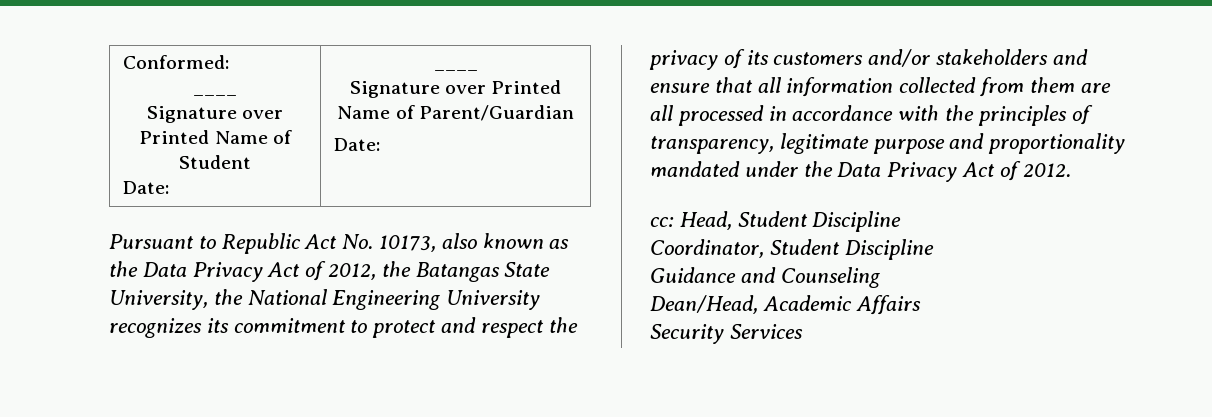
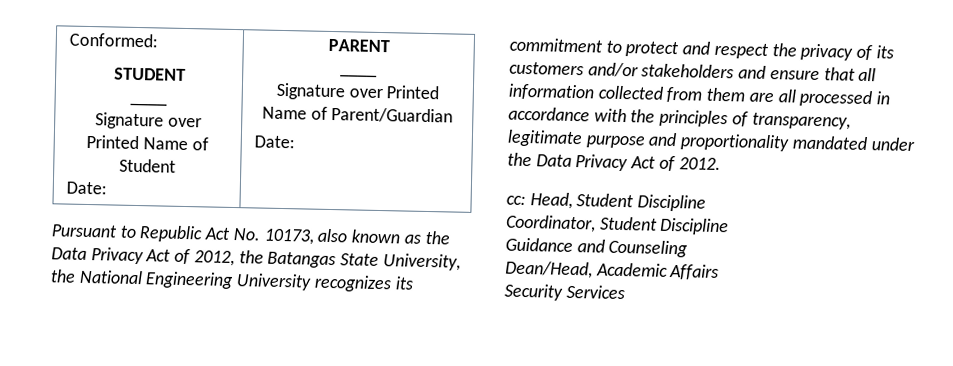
(229, 62) none -> [113,67,186,81] // STUDENT
(169, 187) none -> [327,38,390,53] PARENT //

